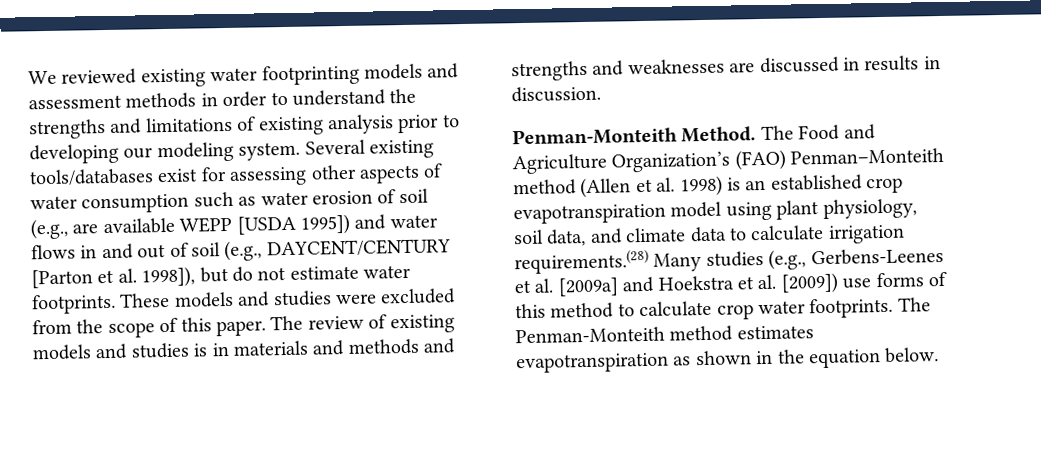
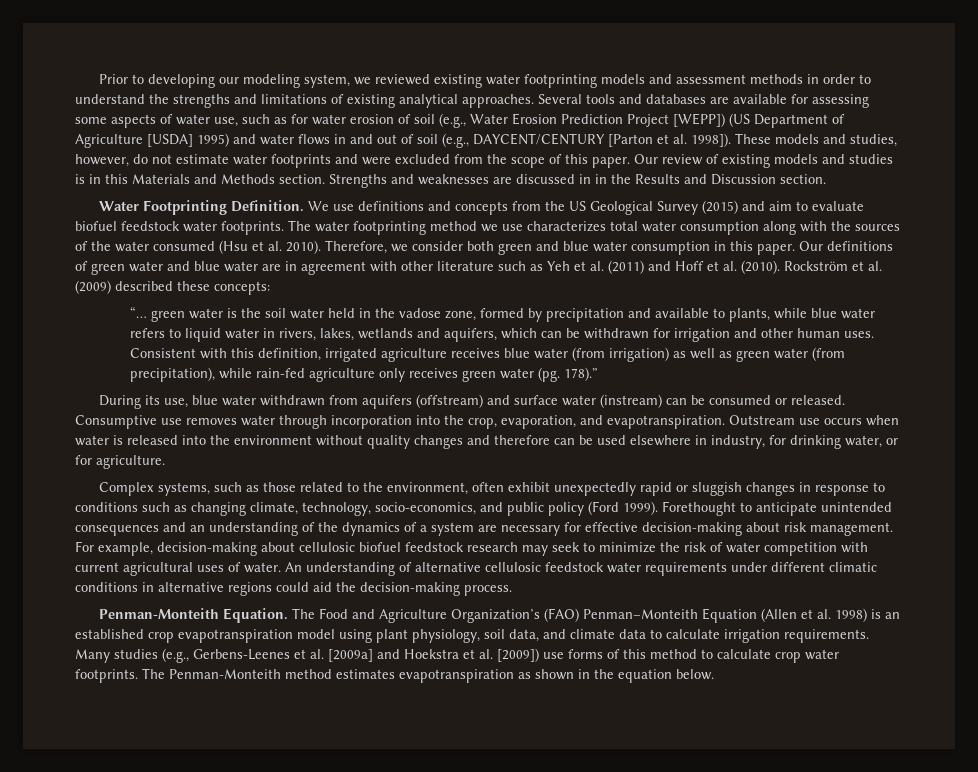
[28,70,57,85] We -> [98,74,371,88] Prior to developing our modeling system, we
[327,114,460,135] [29,139,434,165] [29,168,199,187] analysis prior to developing our modeling system. Several existing tools/databases exist -> [399,94,787,108] analytical approaches. Several tools and databases are available
[310,164,357,180] other -> [75,117,107,124] some
[81,191,257,214] consumption such as -> [214,114,308,127] use, such as for
[72,213,350,235] are available WEPP [USDA 1995]) -> [470,113,845,128] [75,133,229,148] Water Erosion Prediction Project [WEPP]) (US Department of Agriculture [USDA] 1995)
[141,264,412,288] [31,290,332,315] 1998]), but do not estimate water footprints. These models and studies -> [691,133,897,147] [75,154,358,168] 1998]). These models and studies, however, do not estimate water footprints and
[270,315,304,331] The -> [634,154,658,164] Our
[233,338,456,356] [511,60,588,82] materials and methods and strengths -> [105,174,387,188] this Materials and Methods section. Strengths
[864,55,941,72] [511,85,601,103] [512,126,757,146] results in discussion. // Penman-Monteith Method. -> [595,174,826,185] [98,200,864,215] [75,220,900,235] [75,240,893,255] [75,260,882,275] [75,280,270,295] [130,306,876,322] [130,328,875,342] [130,347,846,362] [130,367,599,382] [98,394,845,409] [75,415,899,429] [75,435,898,449] [75,455,165,469] [98,482,885,496] [75,501,892,516] [75,522,893,536] [75,541,868,556] [75,562,877,576] [75,582,512,596] [98,608,288,623] in the Results and Discussion section. // Water Footprinting Definition. We use definitions and concepts from the US Geological Survey (2015) and aim to evaluate biofuel feedstock water footprints. The water footprinting method we use characterizes total water consumption along with the sources of the water consumed (Hsu et al. 2010). Therefore, we consider both green and blue water consumption in this paper. Our definitions of green water and blue water are in agreement with other literature such as Yeh et al. (2011) and Hoff et al. (2010). Rockström et al. (2009) described these concepts: // “… green water is the soil water held in the vadose zone, formed by precipitation and available to plants, while blue water refers to liquid water in rivers, lakes, wetlands and aquifers, which can be withdrawn for irrigation and other human uses. Consistent with this definition, irrigated agriculture receives blue water (from irrigation) as well as green water (from precipitation), while rain-fed agriculture only receives green water (pg. 178).” // During its use, blue water withdrawn from aquifers (offstream) and surface water (instream) can be consumed or released. Consumptive use removes water through incorporation into the crop, evaporation, and evapotranspiration. Outstream use occurs when water is released into the environment without quality changes and therefore can be used elsewhere in industry, for drinking water, or for agriculture. // Complex systems, such as those related to the environment, often exhibit unexpectedly rapid or sluggish changes in response to conditions such as changing climate, technology, socio-economics, and public policy (Ford 1999). Forethought to anticipate unintended consequences and an understanding of the dynamics of a system are necessary for effective decision-making about risk management. For example, decision-making about cellulosic biofuel feedstock research may seek to minimize the risk of water competition with current agricultural uses of water. An understanding of alternative cellulosic feedstock water requirements under different climatic conditions in alternative regions could aid the decision-making process. // Penman-Monteith Equation.
[513,179,577,196] method -> [701,608,757,623] Equation
[514,249,649,275] requirements.(28) -> [784,629,869,643] requirements.

